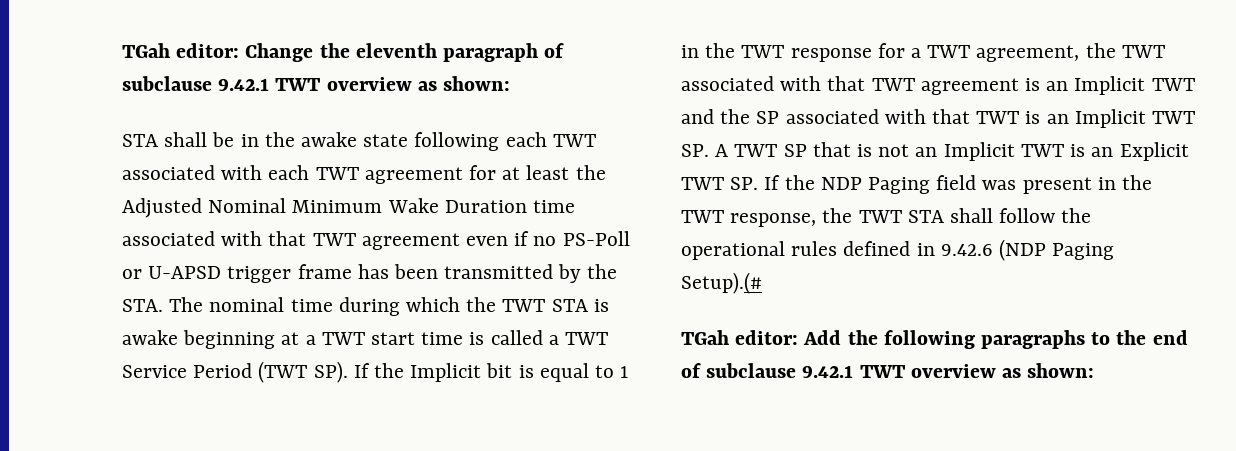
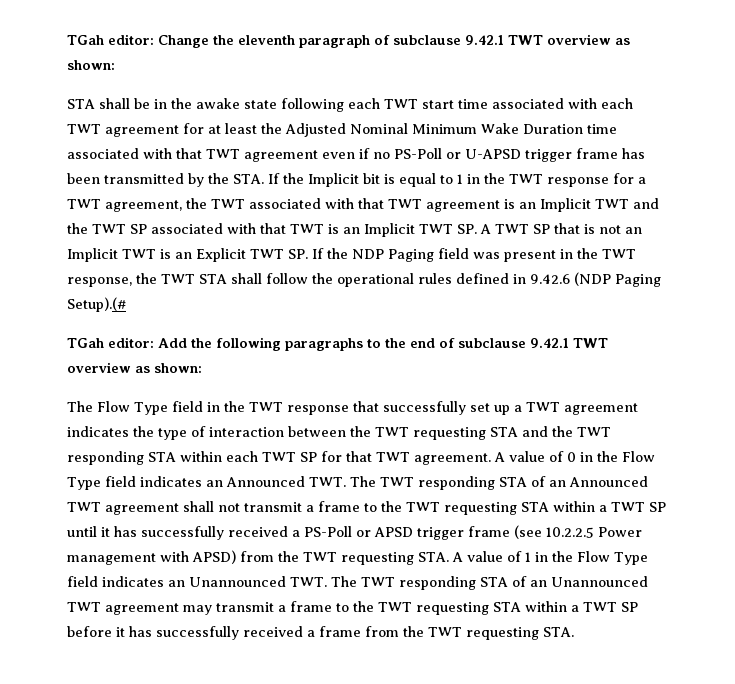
(596, 140) none -> [422,99,488,109] start time
[169,297,609,316] [122,330,609,349] [122,361,348,383] The nominal time during which the TWT STA is awake beginning at a TWT start time is called a TWT Service Period (TWT SP). -> (264, 179) none
(751, 116) none -> [92,224,126,234] TWT
(1095, 370) none -> [67,401,638,415] [67,426,611,440] [67,451,655,465] [67,476,648,490] [67,501,666,515] [67,525,642,540] [67,550,648,565] [67,576,648,590] [67,601,638,615] [67,626,574,640] // The Flow Type field in the TWT response that successfully set up a TWT agreement indicates the type of interaction between the TWT requesting STA and the TWT responding STA within each TWT SP for that TWT agreement. A value of 0 in the Flow Type field indicates an Announced TWT. The TWT responding STA of an Announced TWT agreement shall not transmit a frame to the TWT requesting STA within a TWT SP until it has successfully received a PS-Poll or APSD trigger frame (see 10.2.2.5 Power management with APSD) from the TWT requesting STA. A value of 1 in the Flow Type field indicates an Unannounced TWT. The TWT responding STA of an Unannounced TWT agreement may transmit a frame to the TWT requesting STA within a TWT SP before it has successfully received a frame from the TWT requesting STA.

